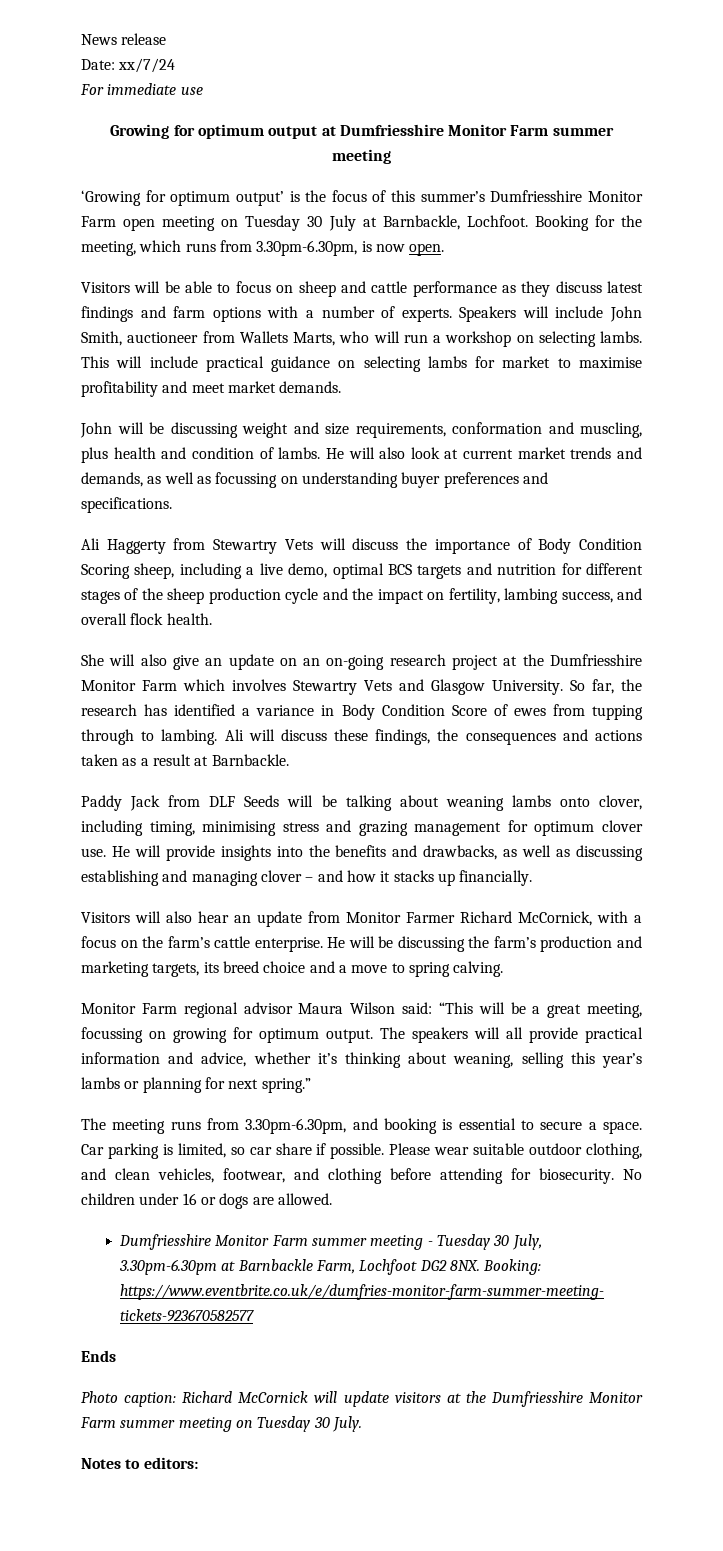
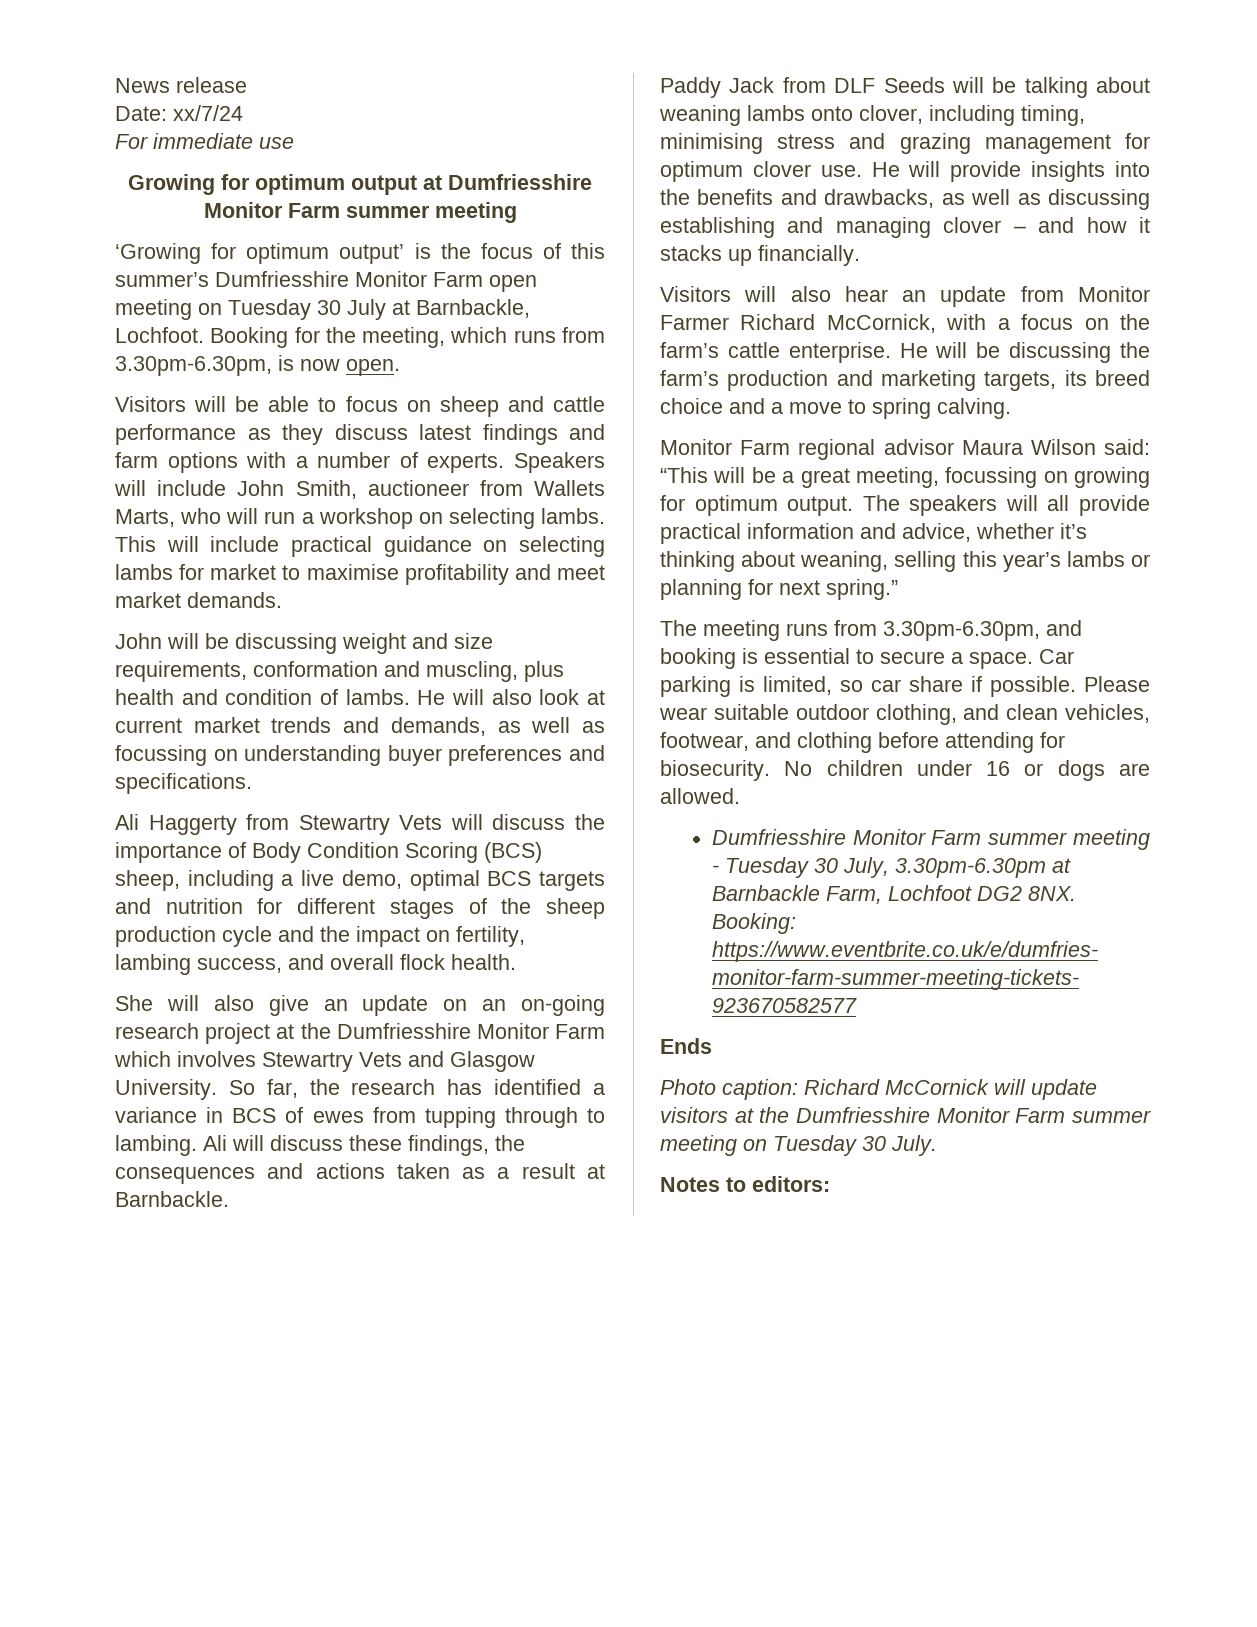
(130, 571) none -> [484,842,542,863] (BCS)
[341,704,487,720] Body Condition Score -> [232,1108,277,1123] BCS

